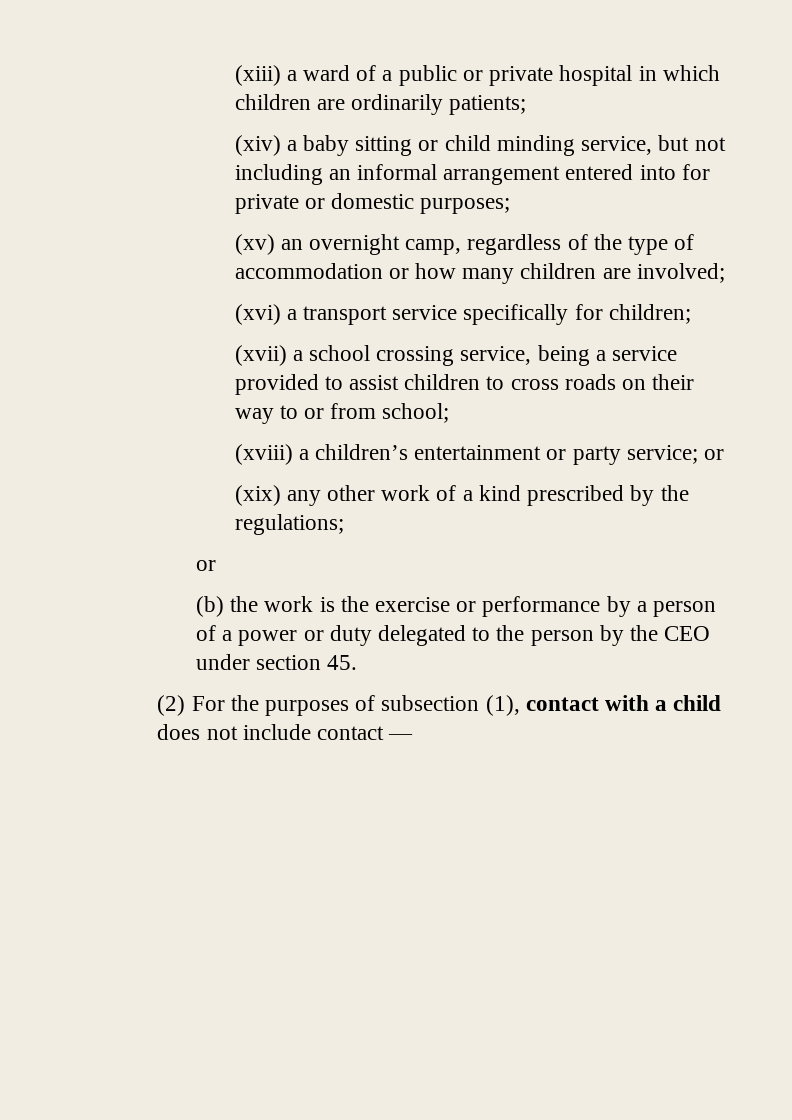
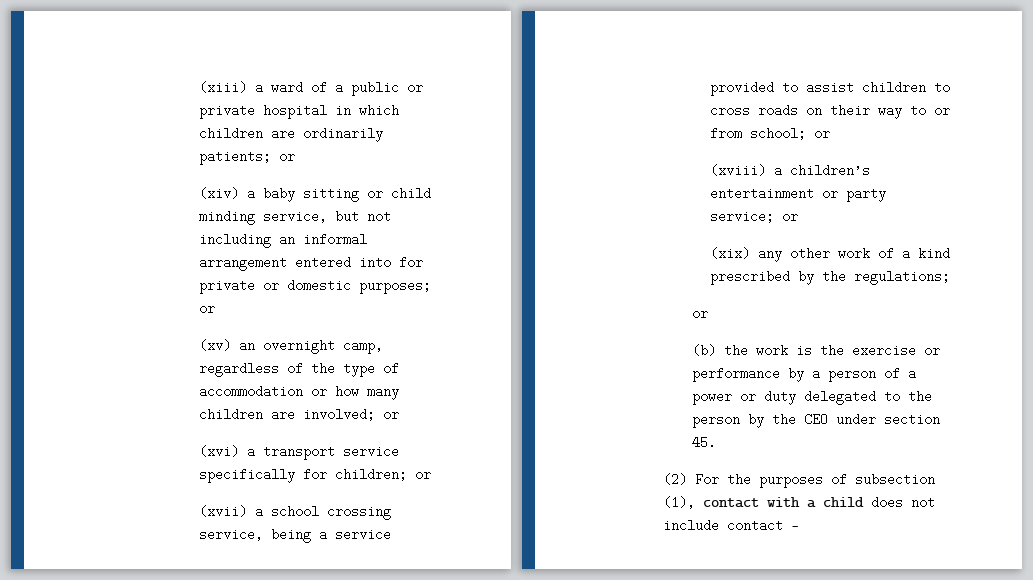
(527, 105) none -> [279,154,296,161] or
(511, 206) none -> [199,306,216,313] or
(725, 273) none -> [383,412,400,419] or
(691, 314) none -> [415,472,432,479] or
(450, 413) none -> [814,131,831,138] or

